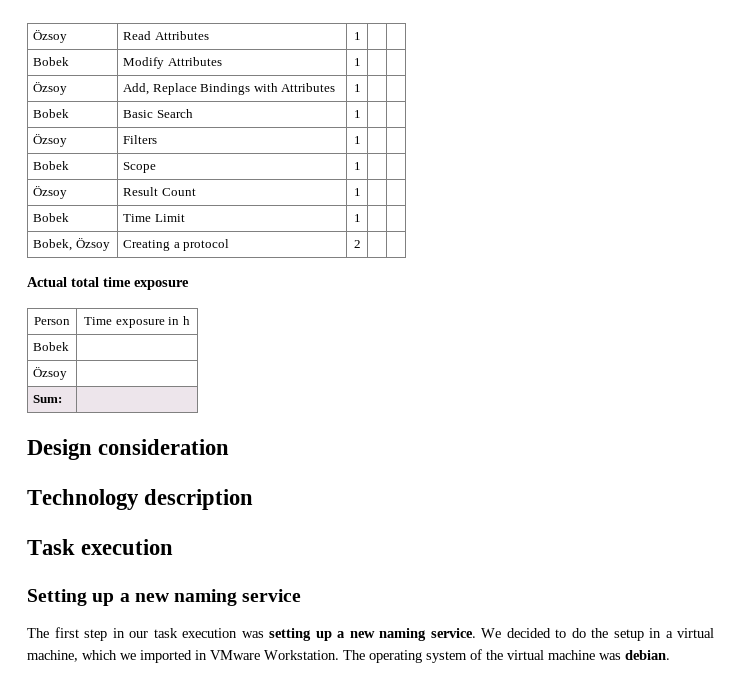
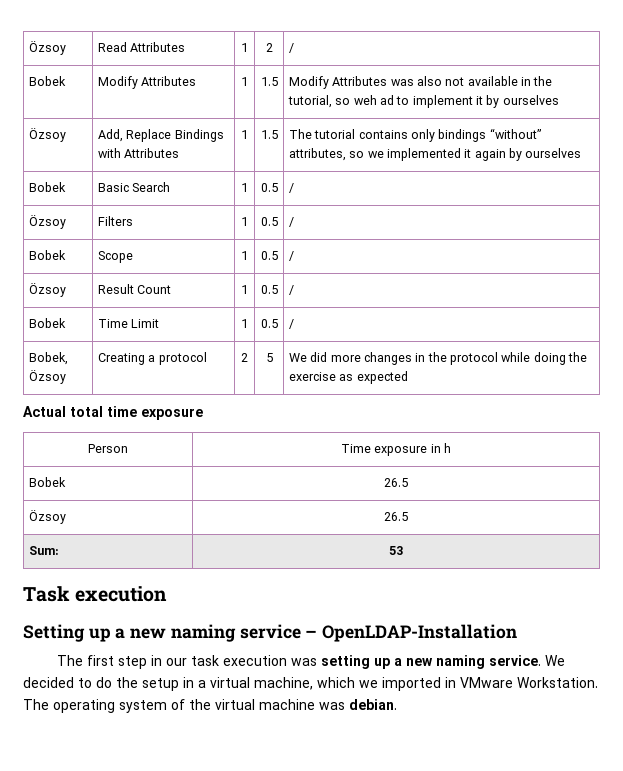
(361, 36) | -> [265,43,273,52] [288,43,294,53] 2 | /
(361, 62) | -> [260,77,278,86] [288,76,553,89] [287,95,559,108] 1.5 | Modify Attributes was also not available in the tutorial, so weh ad to implement it by ourselves
(361, 88) | -> [260,130,278,139] [288,128,541,142] [288,148,582,161] 1.5 | The tutorial contains only bindings “without” attributes, so we implemented it again by ourselves
(361, 114) | -> [260,183,278,192] [288,183,294,193] 0.5 | /
(361, 140) | -> [260,217,278,226] [288,217,294,227] 0.5 | /
(361, 166) | -> [260,251,278,260] [288,251,294,261] 0.5 | /
(361, 192) | -> [260,285,278,294] [288,285,294,295] 0.5 | /
(361, 218) | -> [260,319,278,328] [288,319,294,329] 0.5 | /
(361, 244) | -> [265,353,273,362] [288,352,588,365] [288,371,408,384] 5 | We did more changes in the protocol while doing the exercise as expected
[33,367,68,380] // Özsoy | -> [384,478,408,487] [28,510,66,524] [384,512,408,521] 26.5 // Özsoy | 26.5
[27,439,230,460] [27,489,254,510] // Design consideration // Technology description -> [389,546,403,555] 53
(302, 595) none -> [305,624,518,642] – OpenLDAP-Installation

